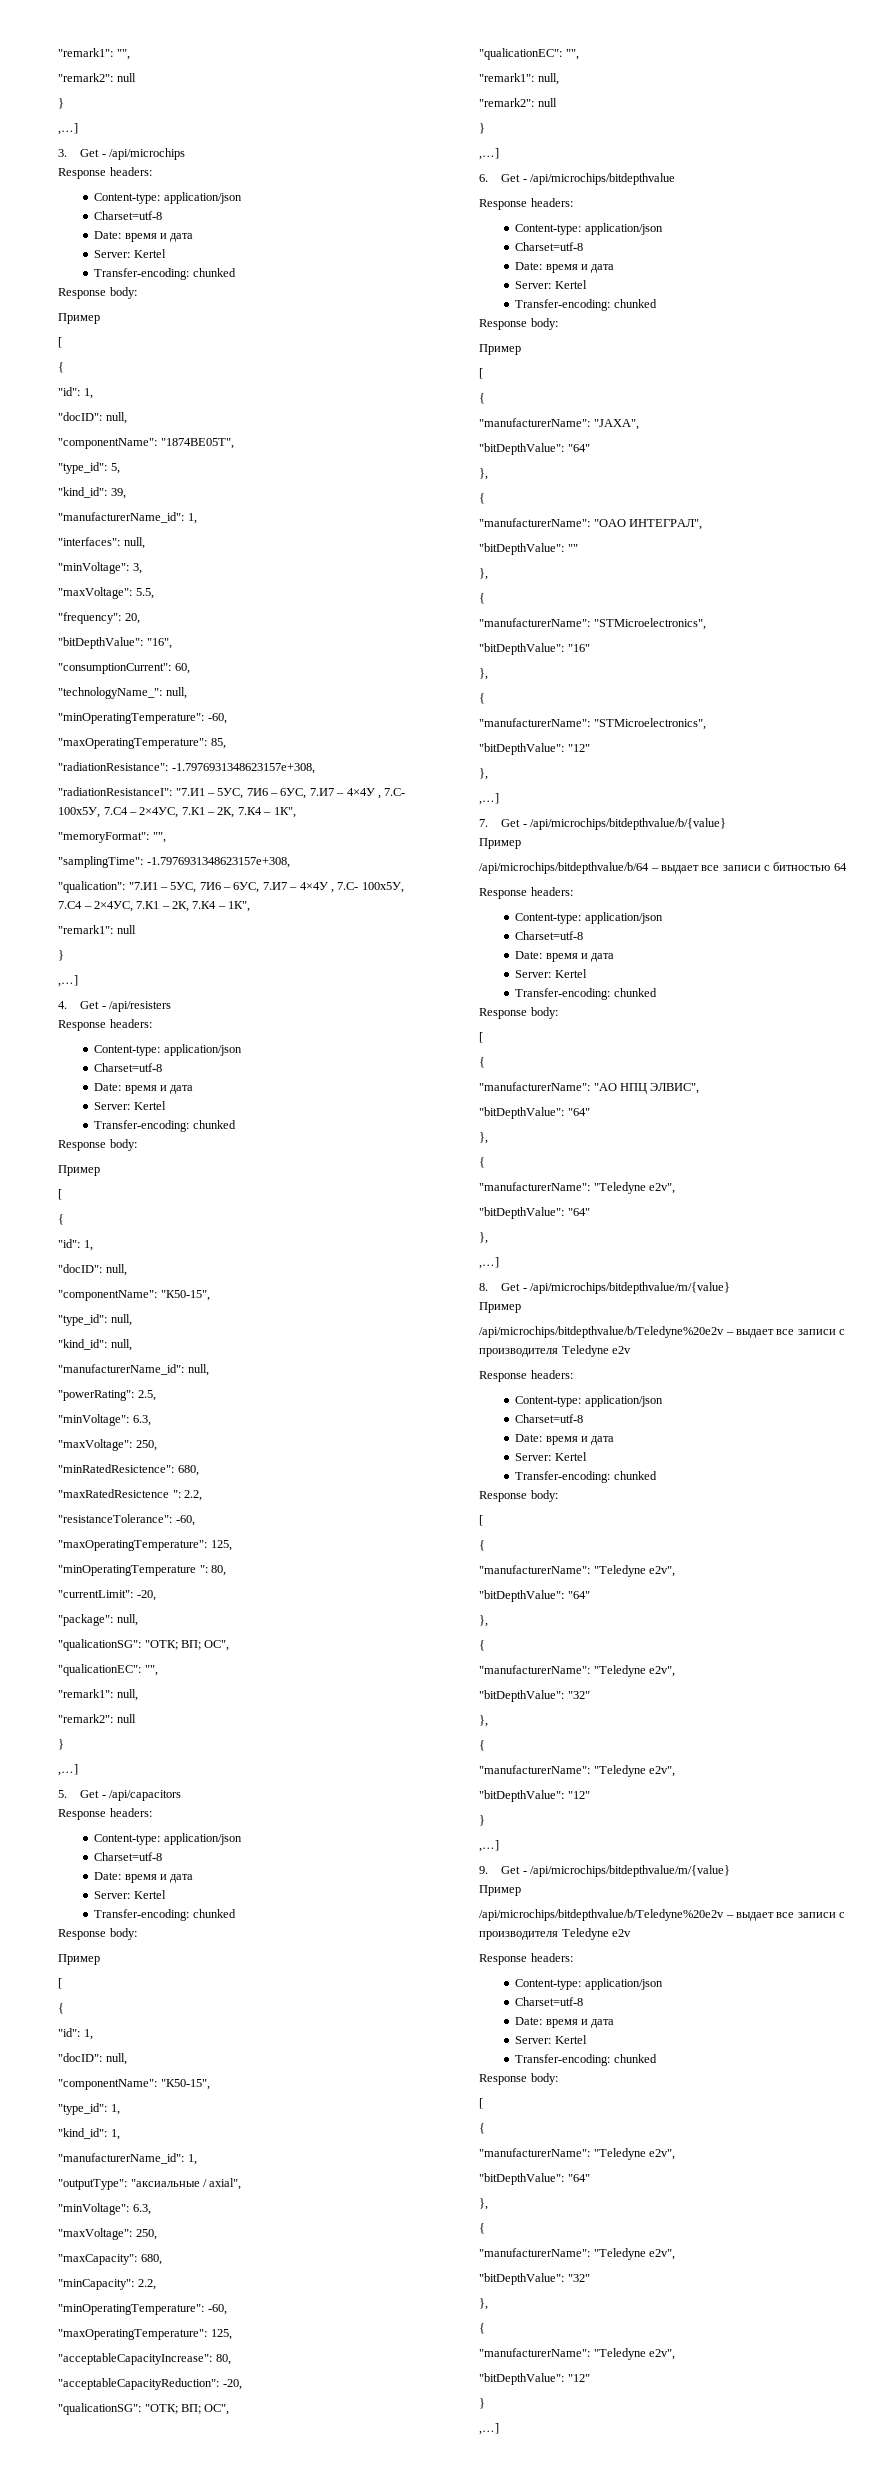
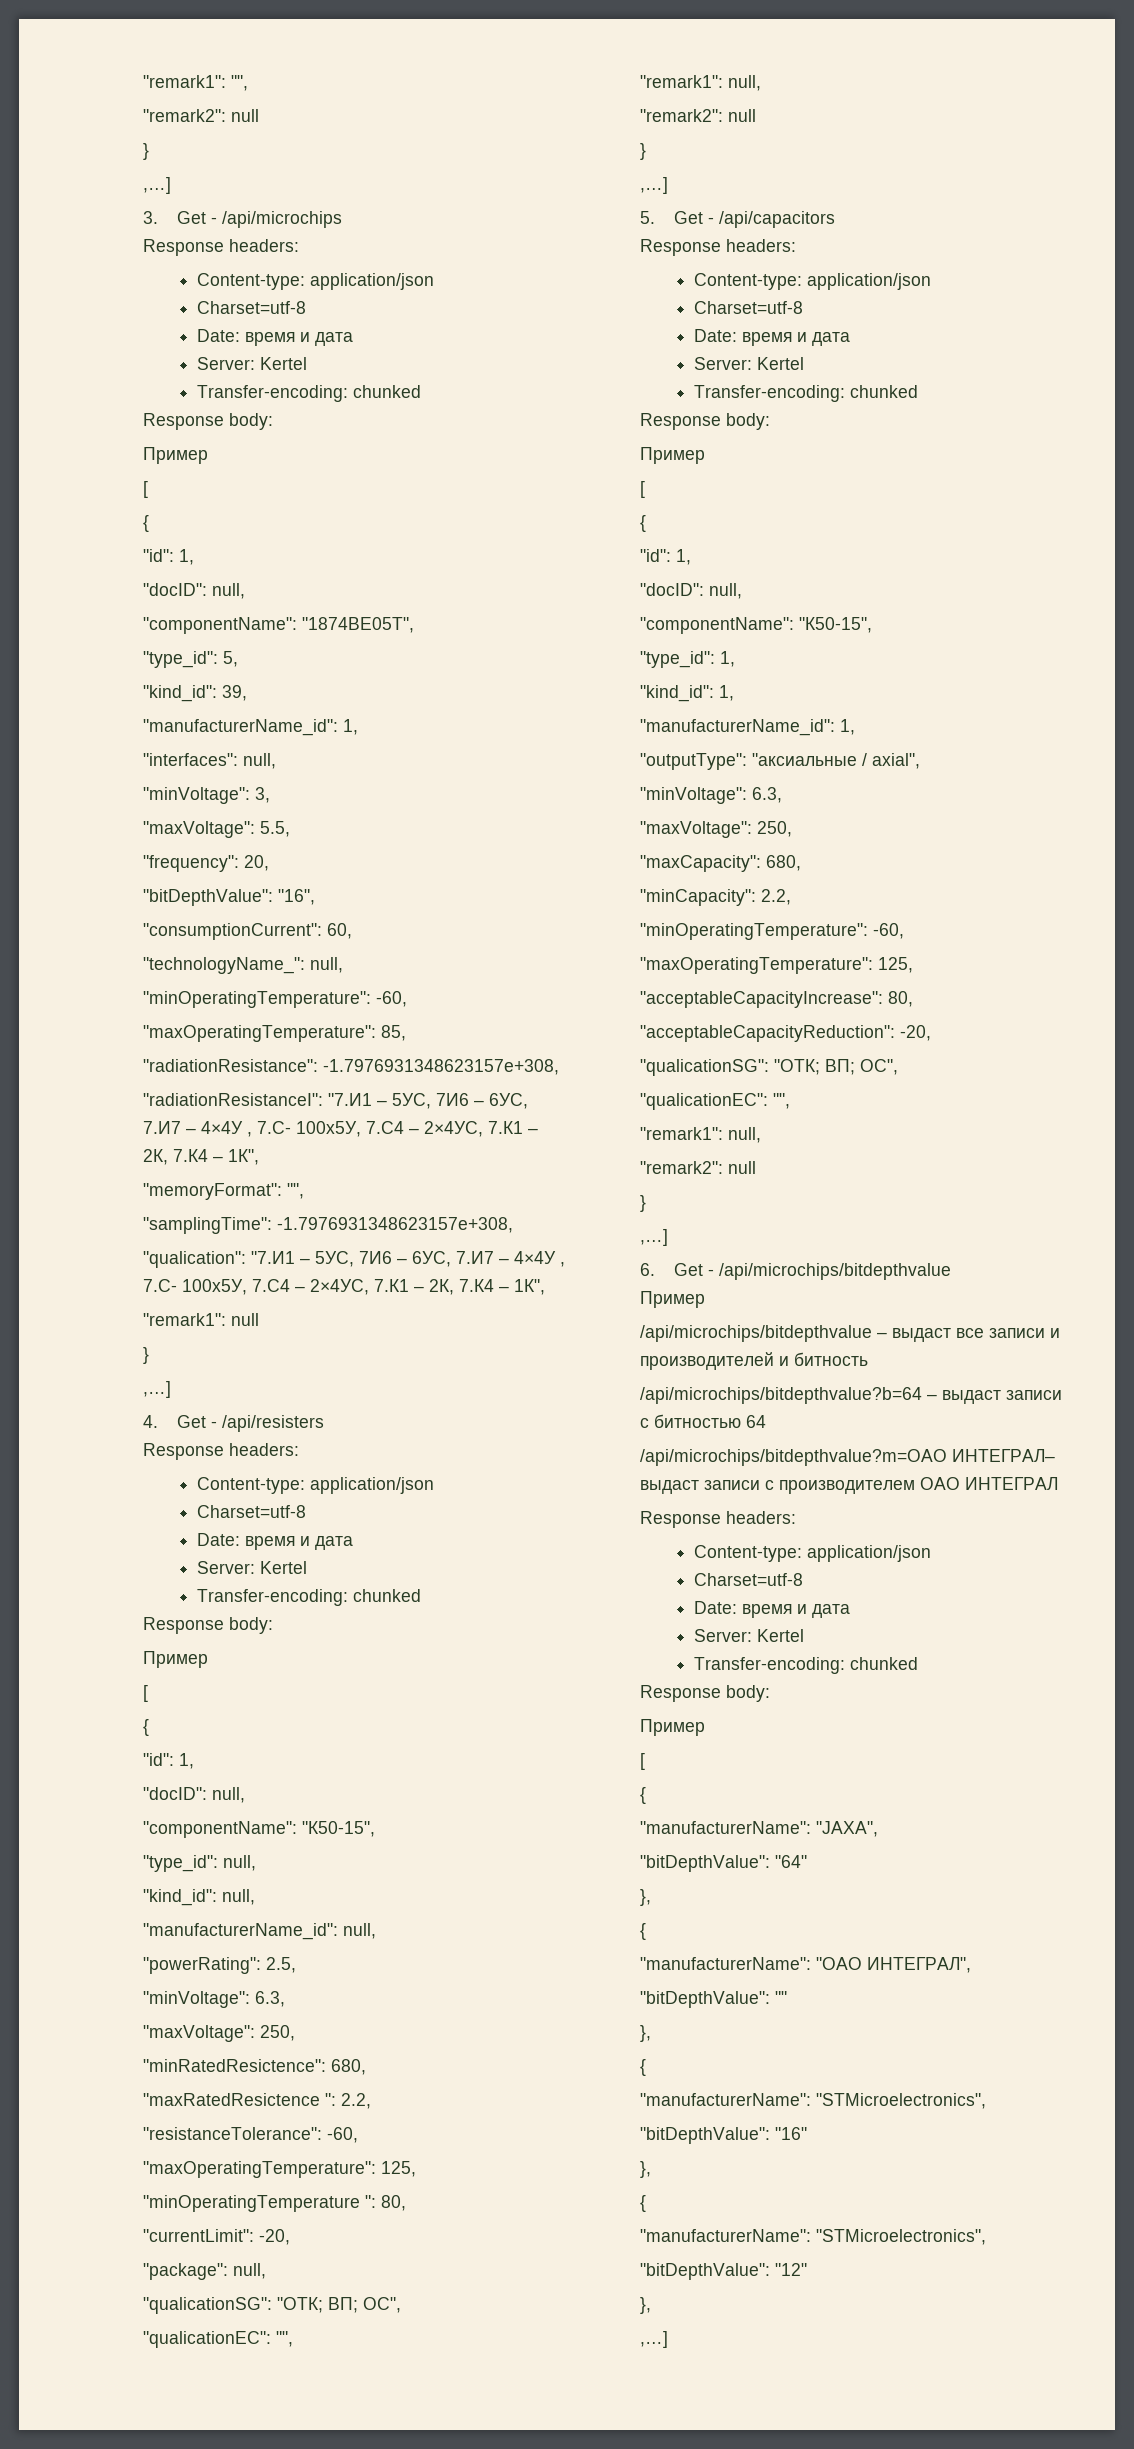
(676, 179) none -> [640,1291,706,1308] [640,1325,1061,1342] [640,1352,869,1370] [640,1387,1063,1404] [640,1414,767,1428] [640,1449,1056,1466] [640,1477,1059,1494] // Пример // /api/microchips/bitdepthvalue – выдаст все записи и производителей и битность // /api/microchips/bitdepthvalue?b=64 – выдаст записи с битностью 64 // /api/microchips/bitdepthvalue?m=ОАО ИНТЕГРАЛ– выдаст записи с производителем ОАО ИНТЕГРАЛ
[479,818,727,830] [479,838,522,849] [479,862,847,874] [479,887,573,899] [515,912,663,924] [515,931,584,940] [515,951,615,962] [515,969,587,978] [515,988,657,1000] [479,1007,558,1019] [479,1032,484,1043] [479,1057,486,1068] [479,1082,700,1094] [479,1107,590,1119] [479,1132,489,1144] [479,1157,486,1168] [479,1182,675,1194] [479,1207,590,1219] [479,1232,489,1244] [479,1257,500,1269] [479,1282,731,1294] [479,1302,522,1313] [479,1326,846,1338] [479,1345,631,1357] [479,1370,573,1382] [515,1395,663,1407] [515,1414,584,1423] [515,1434,615,1445] [515,1452,587,1461] [515,1471,657,1483] [479,1490,558,1502] [479,1515,484,1526] [479,1540,486,1551] [479,1565,675,1577] [479,1590,590,1602] [479,1615,489,1627] [479,1640,486,1651] [479,1665,675,1677] [479,1690,590,1702] [479,1715,489,1727] [479,1740,486,1751] [479,1765,675,1777] [479,1790,590,1802] [479,1815,486,1826] [479,1840,500,1852] [479,1865,731,1877] [479,1885,522,1896] [479,1909,846,1921] [479,1928,631,1940] [479,1953,573,1965] [515,1978,663,1990] [515,1997,584,2006] [515,2017,615,2028] [515,2035,587,2044] [515,2054,657,2066] [479,2073,558,2085] [479,2098,484,2109] [479,2123,486,2134] [479,2148,675,2160] [479,2173,590,2185] [479,2198,489,2210] [479,2223,486,2234] [479,2248,675,2260] [479,2273,590,2285] [479,2298,489,2310] [479,2323,486,2334] [479,2348,675,2360] [479,2373,590,2385] [479,2398,486,2409] [479,2423,500,2435] // 7. Get - /api/microchips/bitdepthvalue/b/{value} // Пример // /api/microchips/bitdepthvalue/b/64 – выдает все записи с битностью 64 // Response headers: // Content-type: application/json // Charset=utf-8 // Date: время и дата // Server: Kertel // Transfer-encoding: chunked // Response body: // [ // { // "manufacturerName": "АО НПЦ ЭЛВИС", // "bitDepthValue": "64" // }, // { // "manufacturerName": "Teledyne e2v", // "bitDepthValue": "64" // }, // ,…] // 8. Get - /api/microchips/bitdepthvalue/m/{value} // Пример // /api/microchips/bitdepthvalue/b/Teledyne%20e2v – выдает все записи с производителя Teledyne e2v // Response headers: // Content-type: application/json // Charset=utf-8 // Date: время и дата // Server: Kertel // Transfer-encoding: chunked // Response body: // [ // { // "manufacturerName": "Teledyne e2v", // "bitDepthValue": "64" // }, // { // "manufacturerName": "Teledyne e2v", // "bitDepthValue": "32" // }, // { // "manufacturerName": "Teledyne e2v", // "bitDepthValue": "12" // } // ,…] // 9. Get - /api/microchips/bitdepthvalue/m/{value} // Пример // /api/microchips/bitdepthvalue/b/Teledyne%20e2v – выдает все записи с производителя Teledyne e2v // Response headers: // Content-type: application/json // Charset=utf-8 // Date: время и дата // Server: Kertel // Transfer-encoding: chunked // Response body: // [ // { // "manufacturerName": "Teledyne e2v", // "bitDepthValue": "64" // }, // { // "manufacturerName": "Teledyne e2v", // "bitDepthValue": "32" // }, // { // "manufacturerName": "Teledyne e2v", // "bitDepthValue": "12" // } // ,…] -> (669, 2339) none

